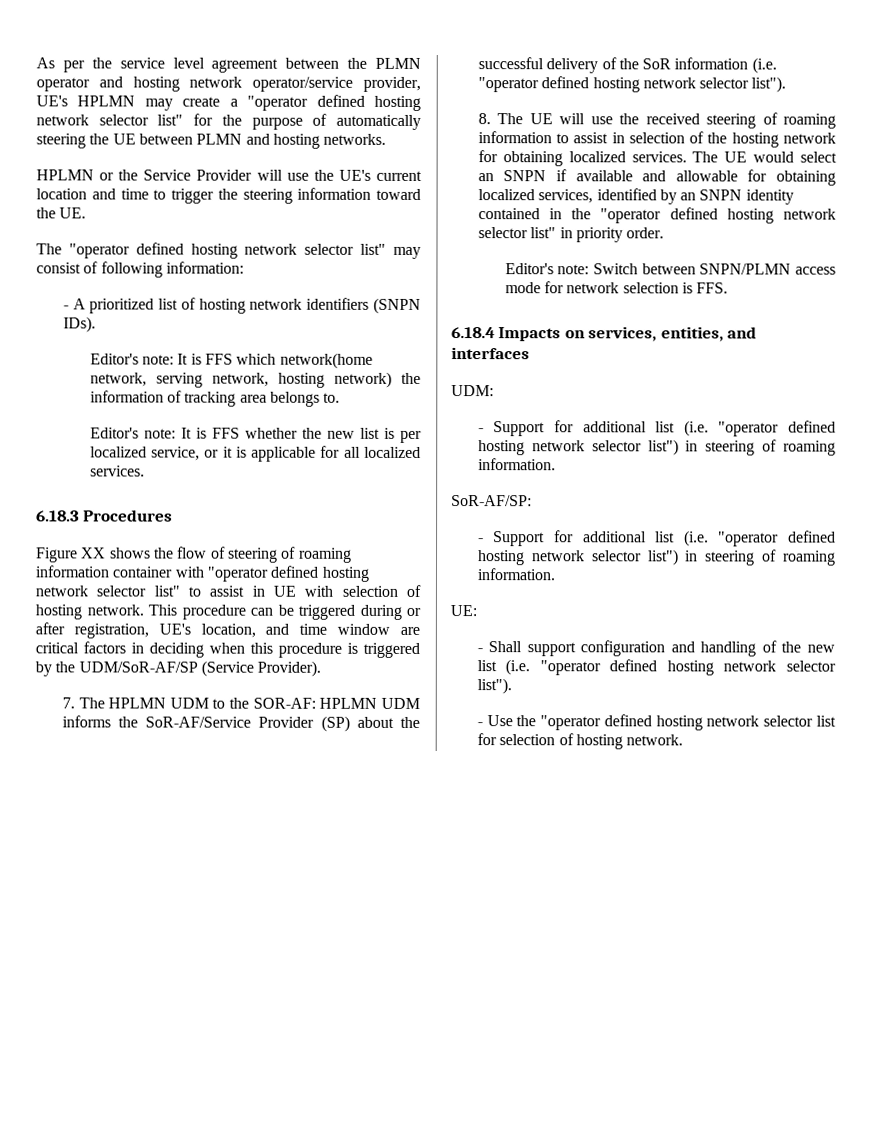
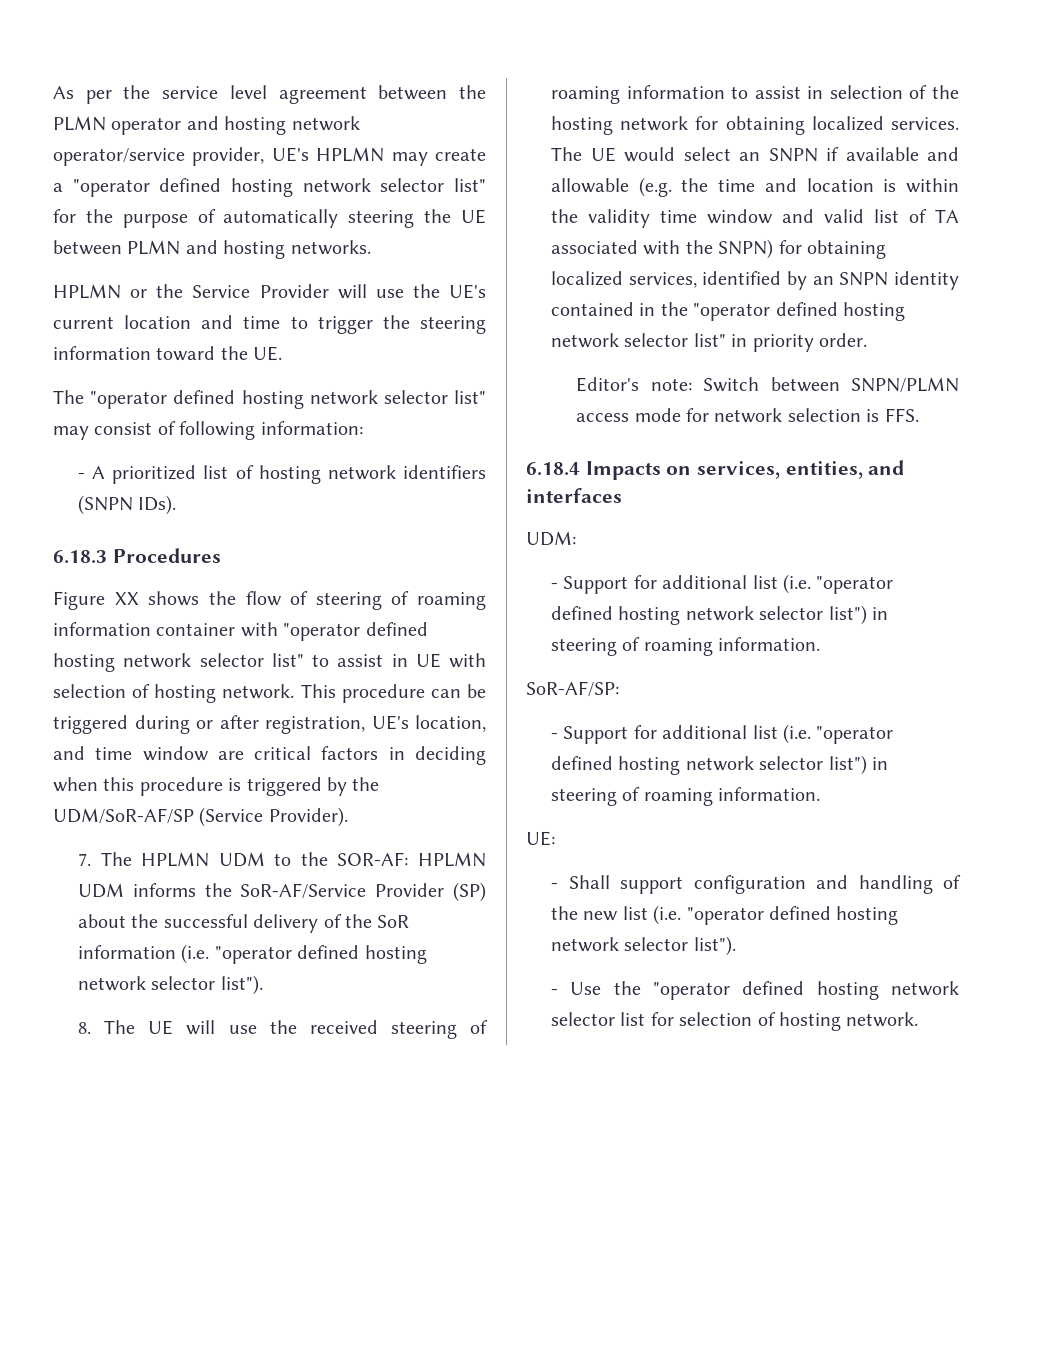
[89,352,373,369] [89,371,421,388] [89,390,341,407] [89,427,423,443] [89,445,421,462] [89,465,145,477] // Editor's note: It is FFS which network(home network, serving network, hosting network) the information of tracking area belongs to. // Editor's note: It is FFS whether the new list is per localized service, or it is applicable for all localized services. -> (177, 505) none
(738, 176) none -> [638,177,959,197] [551,209,959,228] [551,239,774,259] (e.g. the time and location is within the validity time window and valid list of TA associated with the SNPN)

